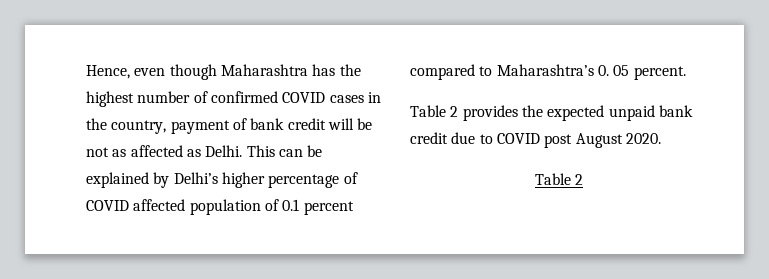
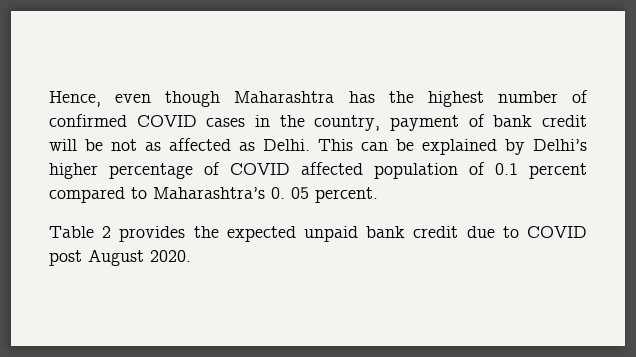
[534,173,584,185] // Table 2 -> (191, 256) none

